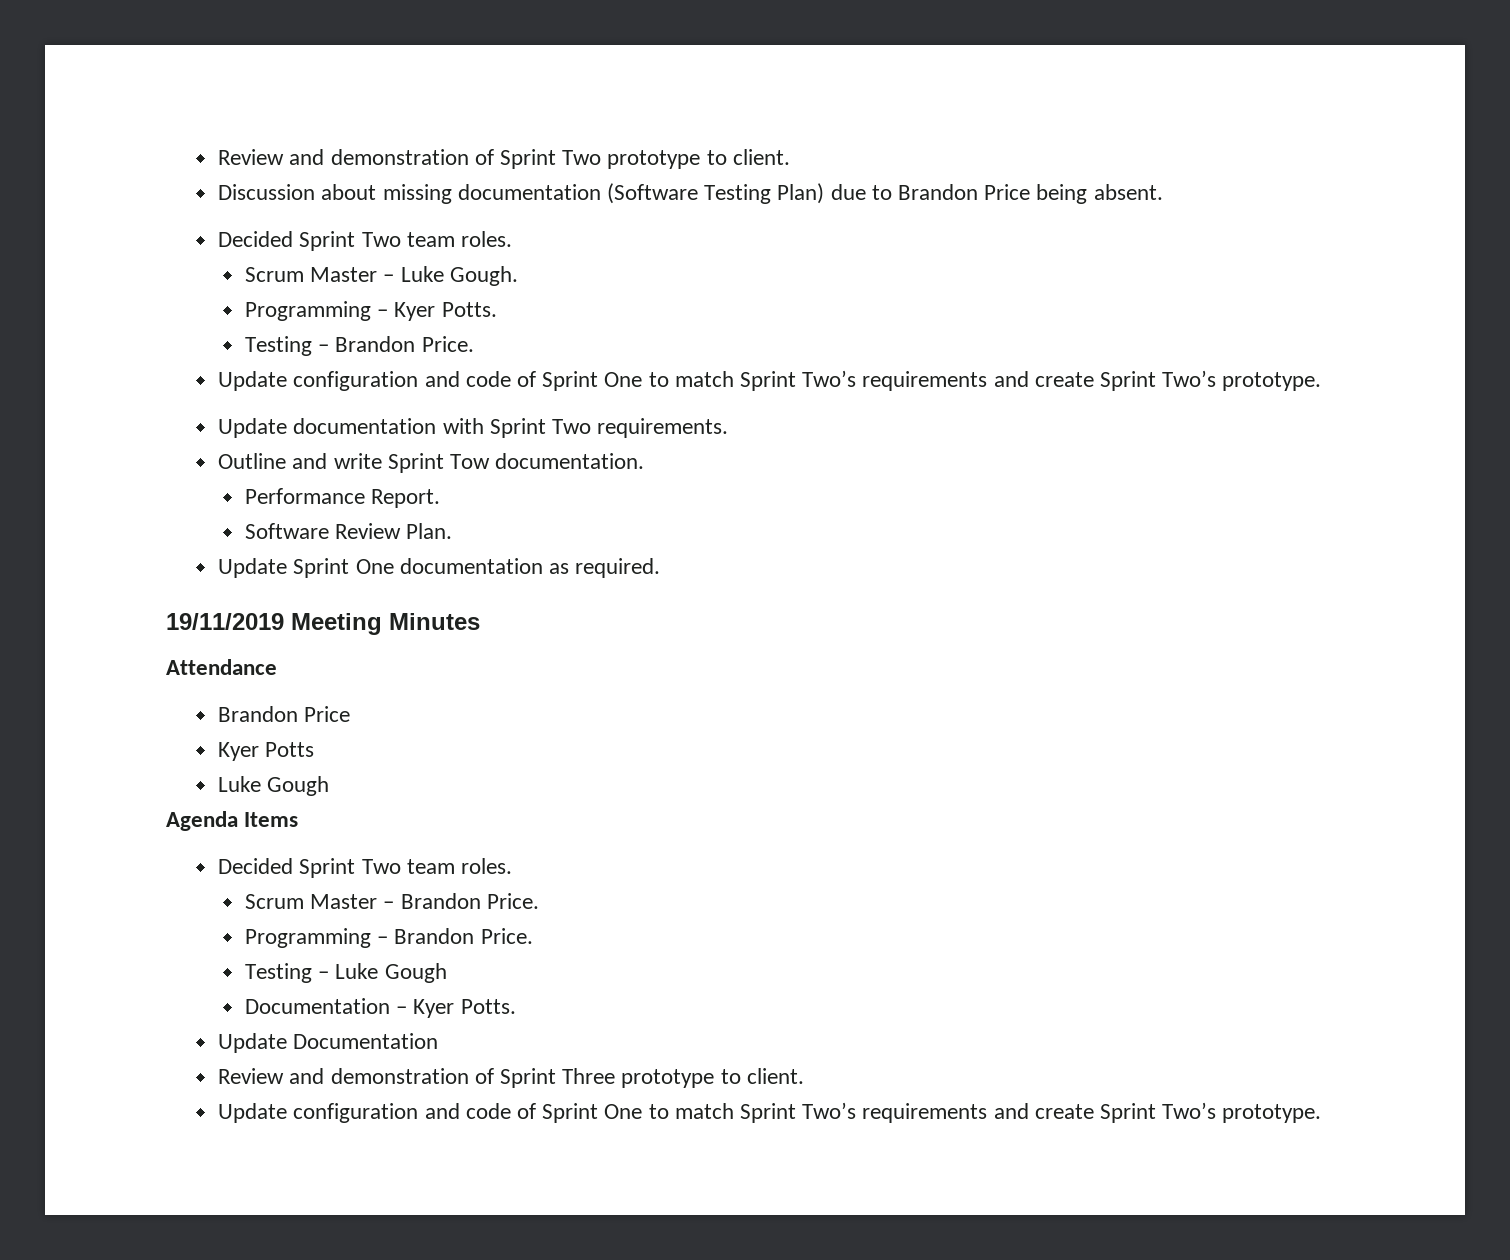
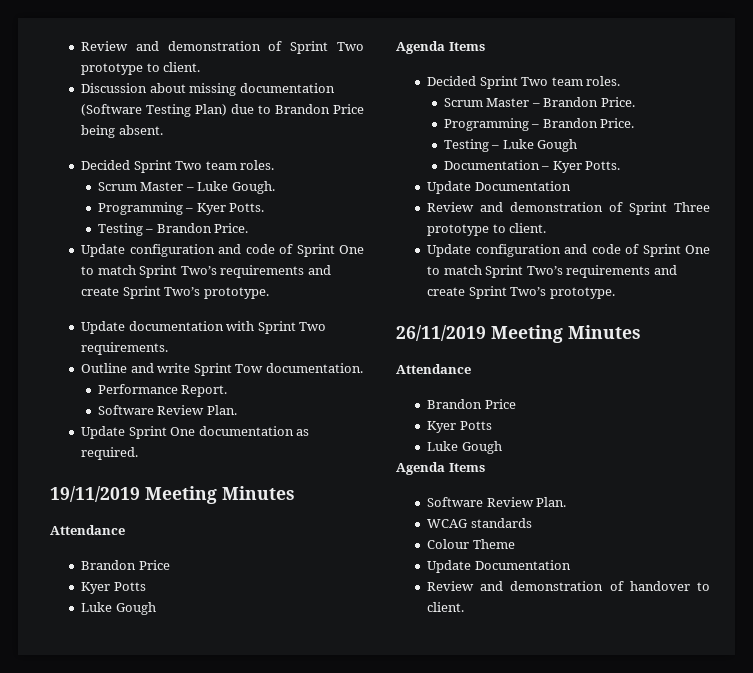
(1322, 1113) none -> [396,325,641,343] [396,364,471,374] [427,399,516,409] [427,421,492,433] [427,441,502,454] [396,462,485,475] [427,497,567,507] [427,518,532,528] [427,539,515,549] [427,560,571,573] [427,581,710,591] [427,602,465,612] // 26/11/2019 Meeting Minutes // Attendance // Brandon Price // Kyer Potts // Luke Gough // Agenda Items // Software Review Plan. // WCAG standards // Colour Theme // Update Documentation // Review and demonstration of handover to client.

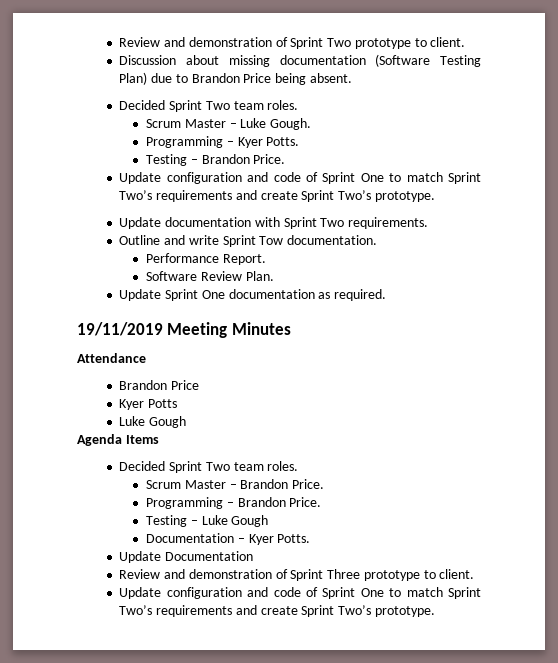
[396,325,641,343] [396,364,471,374] [427,399,516,409] [427,421,492,433] [427,441,502,454] [396,462,485,475] [427,497,567,507] [427,518,532,528] [427,539,515,549] [427,560,571,573] [427,581,710,591] [427,602,465,612] // 26/11/2019 Meeting Minutes // Attendance // Brandon Price // Kyer Potts // Luke Gough // Agenda Items // Software Review Plan. // WCAG standards // Colour Theme // Update Documentation // Review and demonstration of handover to client. -> (435, 611) none

